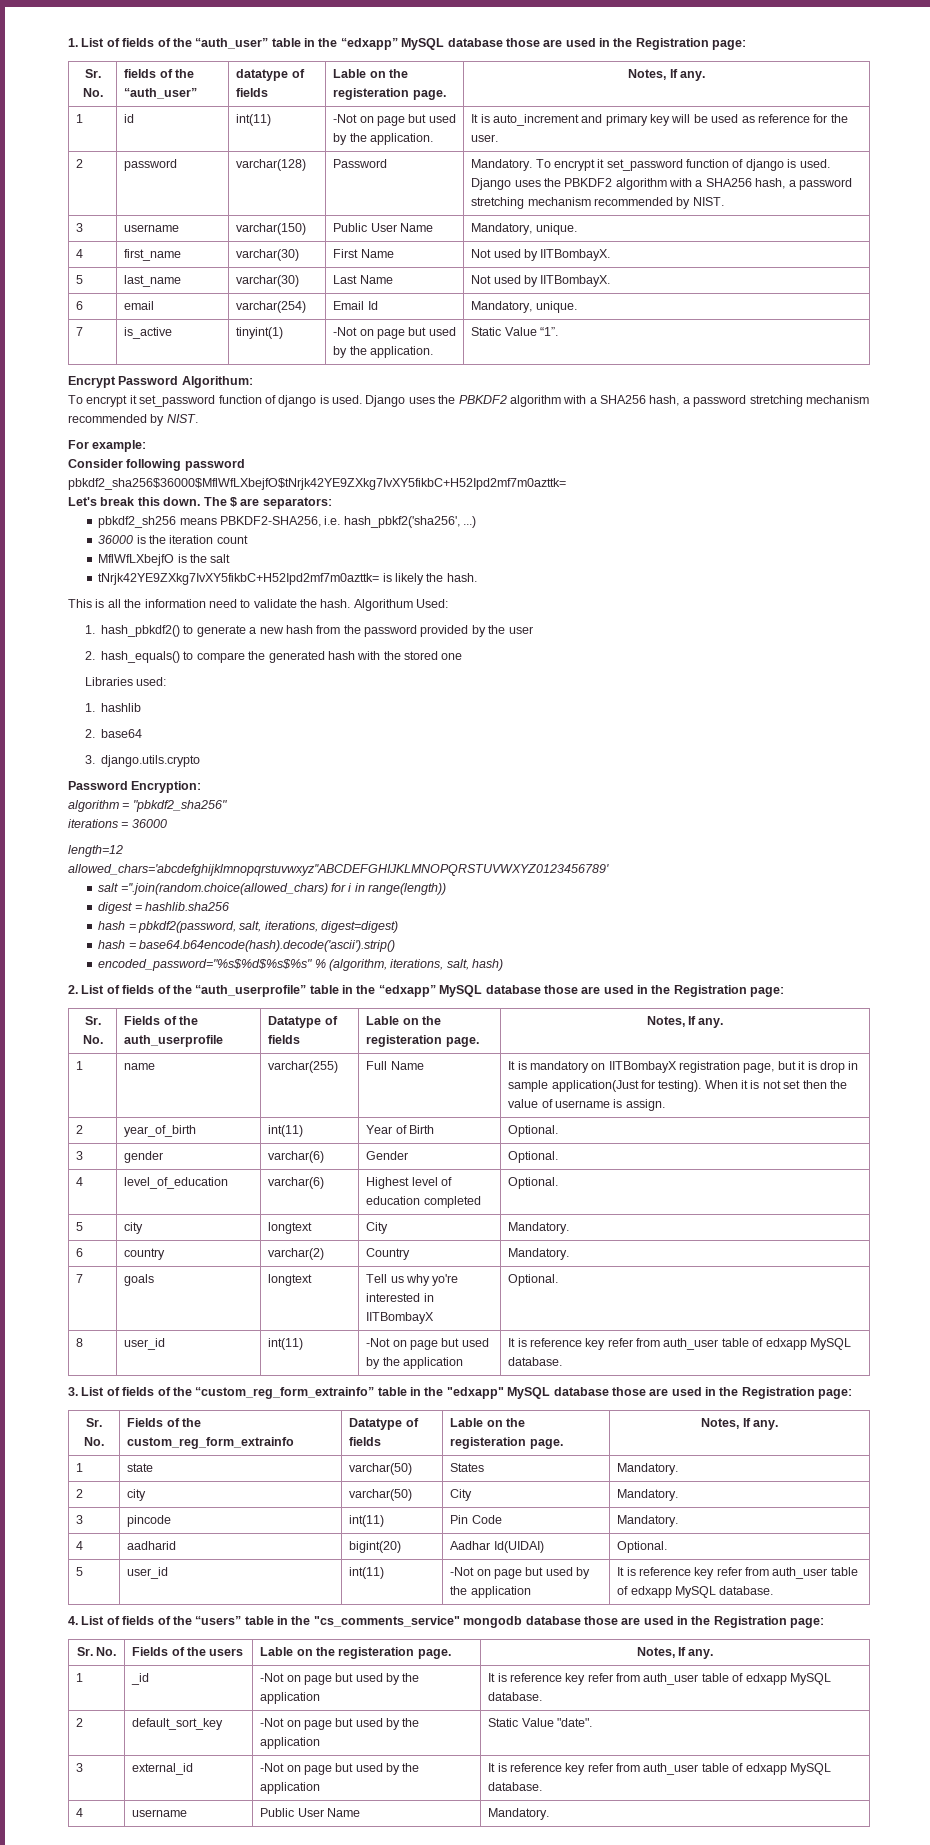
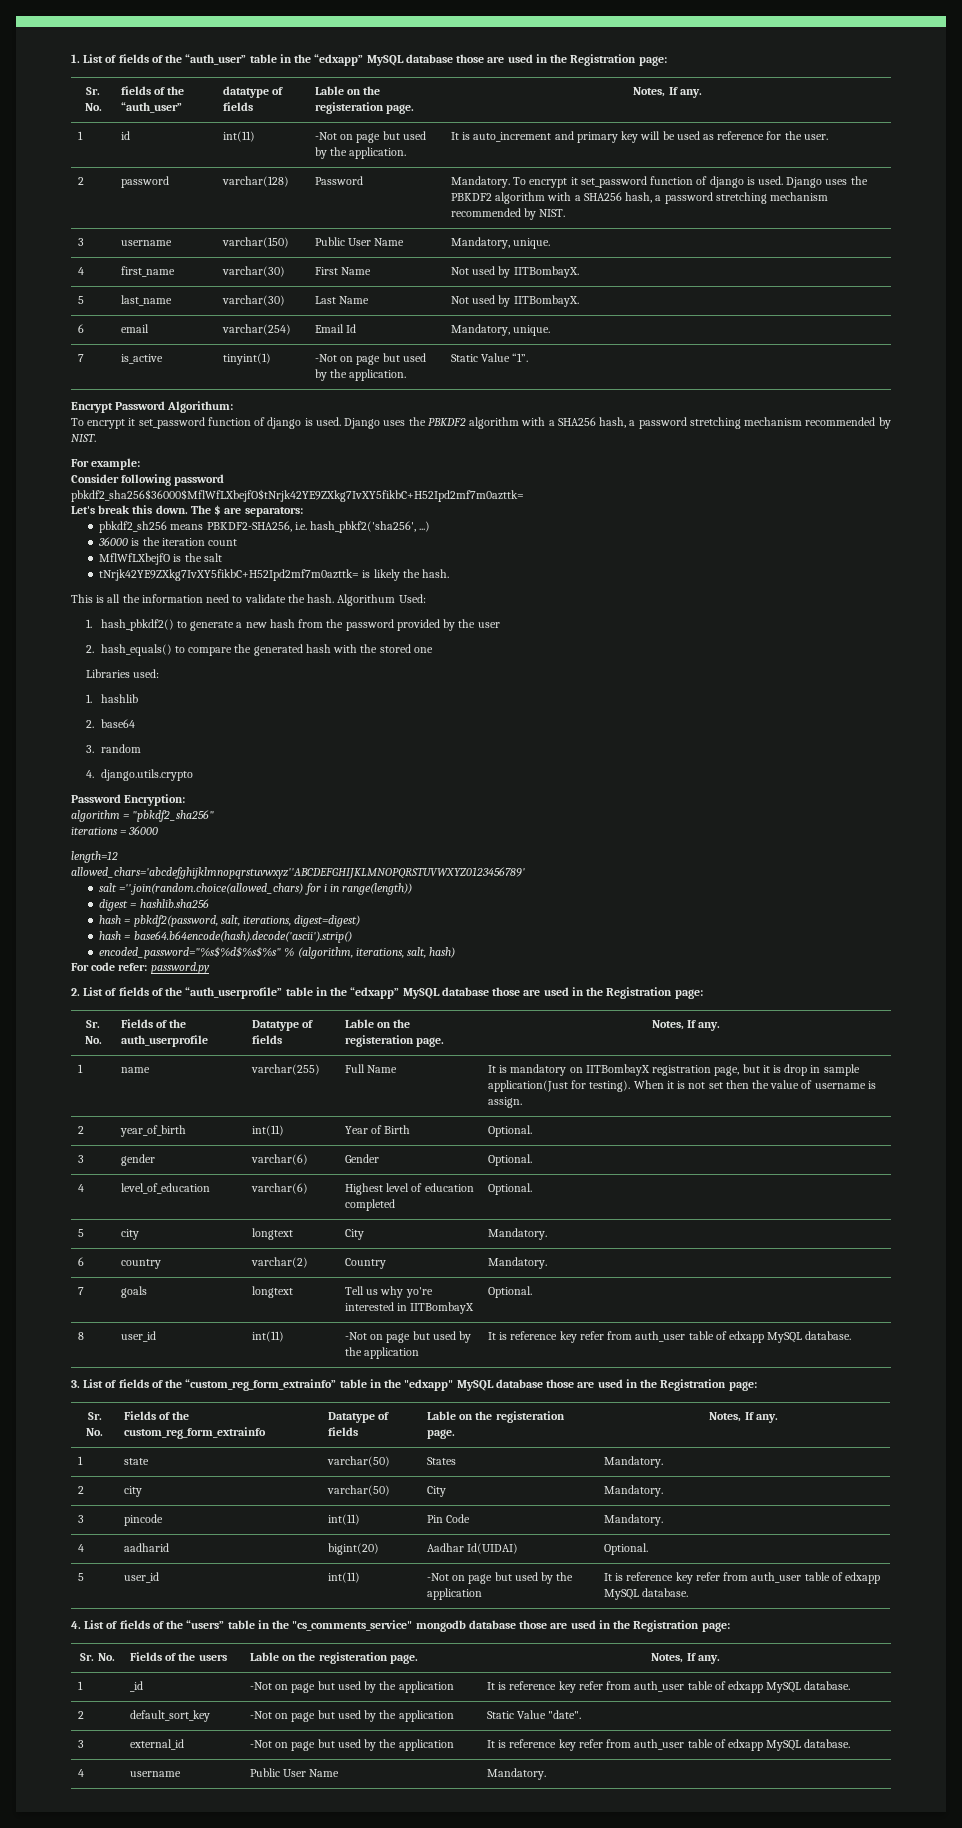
(95, 759) none -> [100,744,141,753] [85,770,94,778] random // 4.
(504, 965) none -> [71,962,210,974] // For code refer: password.py

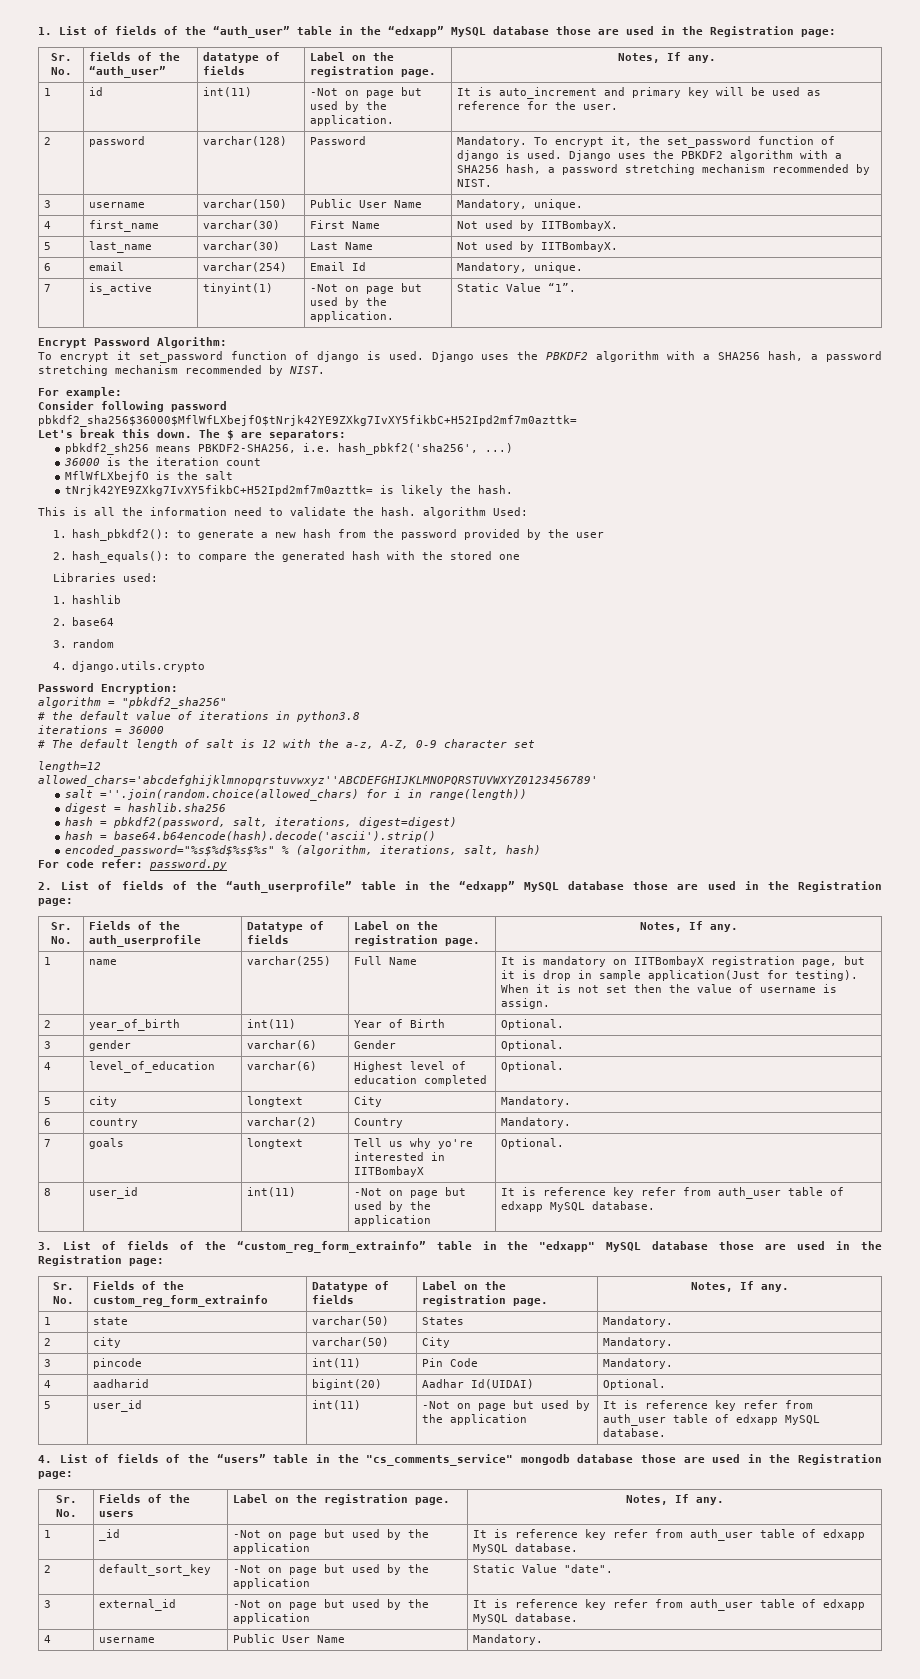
[314,86,381,95] [314,102,384,114] Lable on the registeration -> [309,52,394,61] [309,66,394,77] Label on the registration
[570,177,578,185] it -> [610,136,660,146] it, the
[167,401,234,413] Algorithum: -> [157,337,227,348] Algorithm:
[337,594,396,606] Algorithum -> [423,507,486,518] algorithm
[100,619,174,631] hash_pbkdf2() -> [72,529,171,541] hash_pbkdf2():
[100,644,172,656] hash_equals() -> [72,551,171,563] hash_equals():
[71,826,159,835] iterations = 36000 -> [37,711,360,722] [38,725,164,734] [37,739,535,750] # the default value of iterations in python3.8 // iterations = 36000 // # The default length of salt is 12 with the a-z, A-Z, 0-9 character set
[344,1019,411,1028] [344,1035,414,1047] Lable on the registeration -> [353,921,438,930] [353,935,438,946] Label on the registration
[426,1411,565,1423] Lable on the registeration -> [421,1281,506,1290] [421,1295,506,1306] Label on the registration
[249,1652,388,1664] Lable on the registeration -> [232,1494,408,1505] Label on the registration

